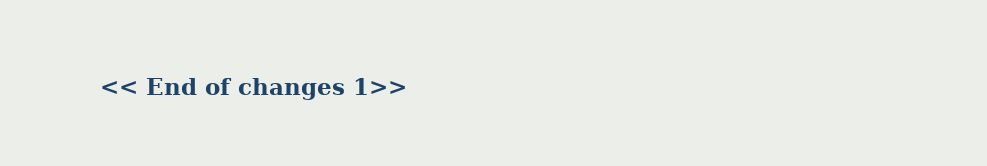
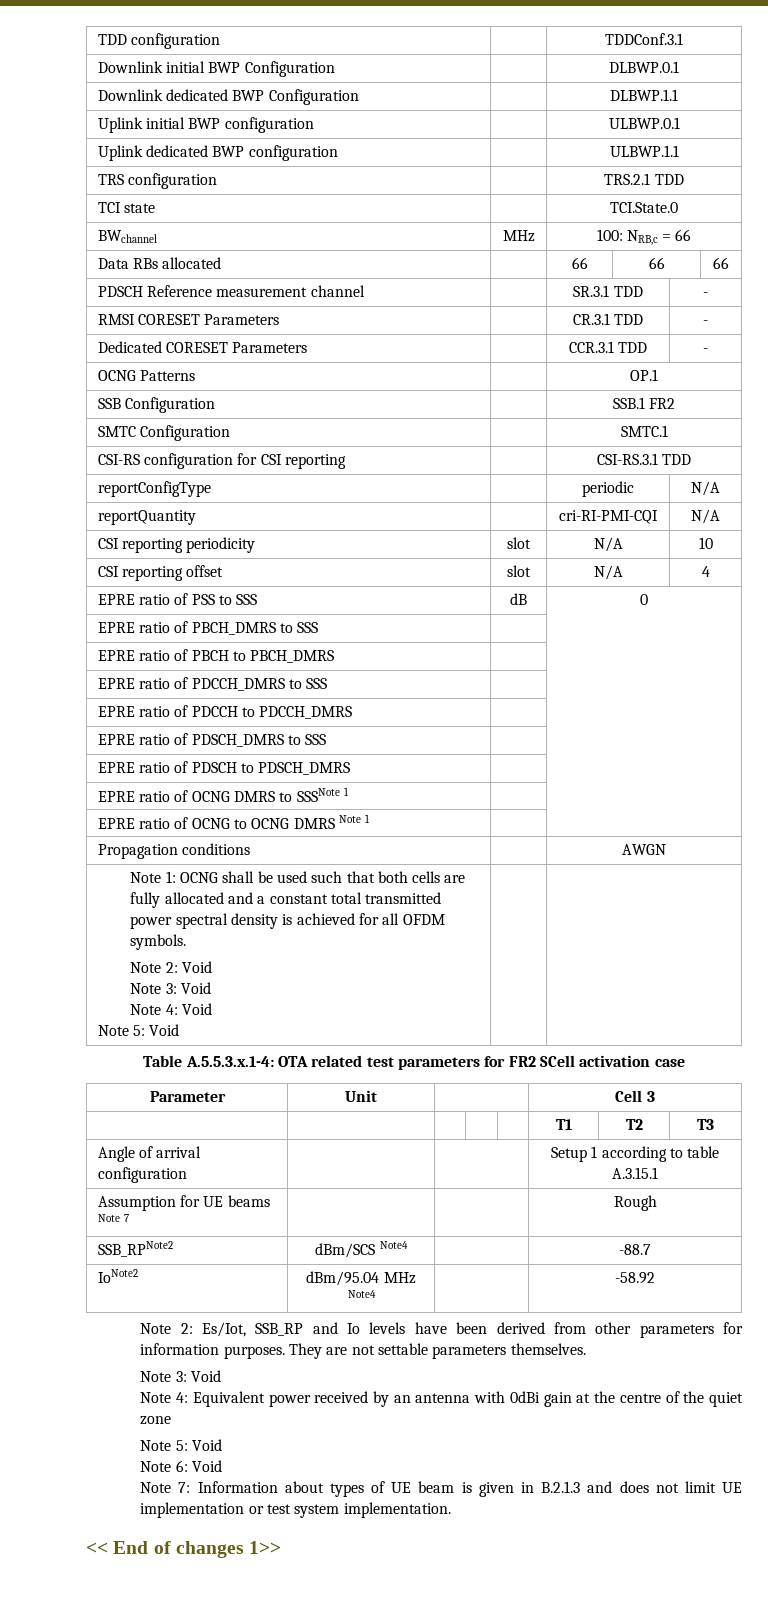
(100, 88) none -> [97,33,220,49] [605,33,683,45] [97,61,335,77] [609,61,679,73] [97,89,359,105] [610,89,678,101] [97,117,314,133] [608,117,680,129] [97,145,338,161] [609,145,679,157] [97,173,217,189] [604,173,684,185] [97,202,155,213] [610,202,678,213] [97,230,157,243] [502,230,535,242] [596,229,692,245] [97,257,222,269] [571,257,588,269] [648,257,665,269] [713,257,729,269] [97,285,365,297] [573,285,643,297] [703,292,708,297] [97,314,280,325] [572,313,644,325] [703,320,708,325] [97,341,308,353] [568,341,648,353] [703,348,708,353] [97,370,195,381] [630,369,658,381] [97,397,215,413] [612,397,676,409] [97,425,230,441] [620,425,668,437] [97,453,346,469] [596,453,692,465] [97,481,211,497] [582,481,634,497] [691,481,720,496] [97,510,196,525] [559,510,658,524] [691,509,720,524] [97,537,256,553] [507,537,531,549] [593,537,623,552] [698,537,713,549] [97,565,224,581] [507,565,531,577] [593,565,623,580] [701,566,710,577] [97,593,258,605] [510,593,527,605] [640,594,648,605] [97,621,319,635] [97,649,335,663] [97,677,328,691] [97,705,353,719] [97,733,327,747] [97,761,351,775] [97,787,349,802] [97,814,371,829] [97,843,250,859] [622,844,666,855] [130,871,466,883] [130,892,442,908] [130,913,445,929] [130,934,187,950] [130,961,212,973] [130,982,211,994] [130,1003,212,1015] [97,1024,180,1036] [143,1055,685,1070] [149,1091,226,1102] [345,1090,377,1102] [615,1090,655,1102] [555,1119,572,1130] [625,1119,643,1130] [697,1119,714,1130] [97,1146,202,1162] [97,1167,187,1183] [550,1146,720,1162] [612,1167,658,1179] [97,1195,270,1211] [97,1214,129,1222] [613,1195,657,1211] [97,1241,173,1257] [315,1241,408,1258] [619,1244,651,1255] [97,1269,138,1283] [306,1271,416,1286] [347,1290,376,1298] [615,1272,655,1284] [140,1322,743,1338] [140,1343,586,1359] [140,1370,221,1382] [140,1391,743,1407] [140,1416,172,1425] [140,1439,222,1451] [140,1460,222,1472] [140,1481,742,1497] [140,1502,451,1518] TDD configuration | | TDDConf.3.1 // Downlink initial BWP Configuration | | DLBWP.0.1 // Downlink dedicated BWP Configuration | | DLBWP.1.1 // Uplink initial BWP configuration | | ULBWP.0.1 // Uplink dedicated BWP configuration | | ULBWP.1.1 // TRS configuration | | TRS.2.1 TDD // TCI state | | TCI.State.0 // BWchannel | MHz | 100: NRB,c = 66 // Data RBs allocated | | 66 | 66 | 66 // PDSCH Reference measurement channel | | SR.3.1 TDD | - // RMSI CORESET Parameters | | CR.3.1 TDD | - // Dedicated CORESET Parameters | | CCR.3.1 TDD | - // OCNG Patterns | | OP.1 // SSB Configuration | | SSB.1 FR2 // SMTC Configuration | | SMTC.1 // CSI-RS configuration for CSI reporting | | CSI-RS.3.1 TDD // reportConfigType | | periodic | N/A // reportQuantity | | cri-RI-PMI-CQI | N/A // CSI reporting periodicity | slot | N/A | 10 // CSI reporting offset | slot | N/A | 4 // EPRE ratio of PSS to SSS | dB | 0 // EPRE ratio of PBCH_DMRS to SSS | | // EPRE ratio of PBCH to PBCH_DMRS | | // EPRE ratio of PDCCH_DMRS to SSS | | // EPRE ratio of PDCCH to PDCCH_DMRS | | // EPRE ratio of PDSCH_DMRS to SSS | | // EPRE ratio of PDSCH to PDSCH_DMRS | | // EPRE ratio of OCNG DMRS to SSSNote 1 | | // EPRE ratio of OCNG to OCNG DMRS Note 1 | | // Propagation conditions | | AWGN // Note 1: OCNG shall be used such that both cells are fully allocated and a constant total transmitted power spectral density is achieved for all OFDM symbols. // Note 2: Void // Note 3: Void // Note 4: Void // Note 5: Void | | // Table A.5.5.3.x.1-4: OTA related test parameters for FR2 SCell activation case // Parameter | Unit | | Cell 3 // | | | | | T1 | T2 | T3 // Angle of arrival configuration | | | Setup 1 according to table A.3.15.1 // Assumption for UE beams Note 7 | | | Rough // SSB_RPNote2 | dBm/SCS Note4 | | -88.7 // IoNote2 | dBm/95.04 MHz Note4 | | -58.92 // Note 2: Es/Iot, SSB_RP and Io levels have been derived from other parameters for information purposes. They are not settable parameters themselves. // Note 3: Void // Note 4: Equivalent power received by an antenna with 0dBi gain at the centre of the quiet zone // Note 5: Void // Note 6: Void // Note 7: Information about types of UE beam is given in B.2.1.3 and does not limit UE implementation or test system implementation. //

